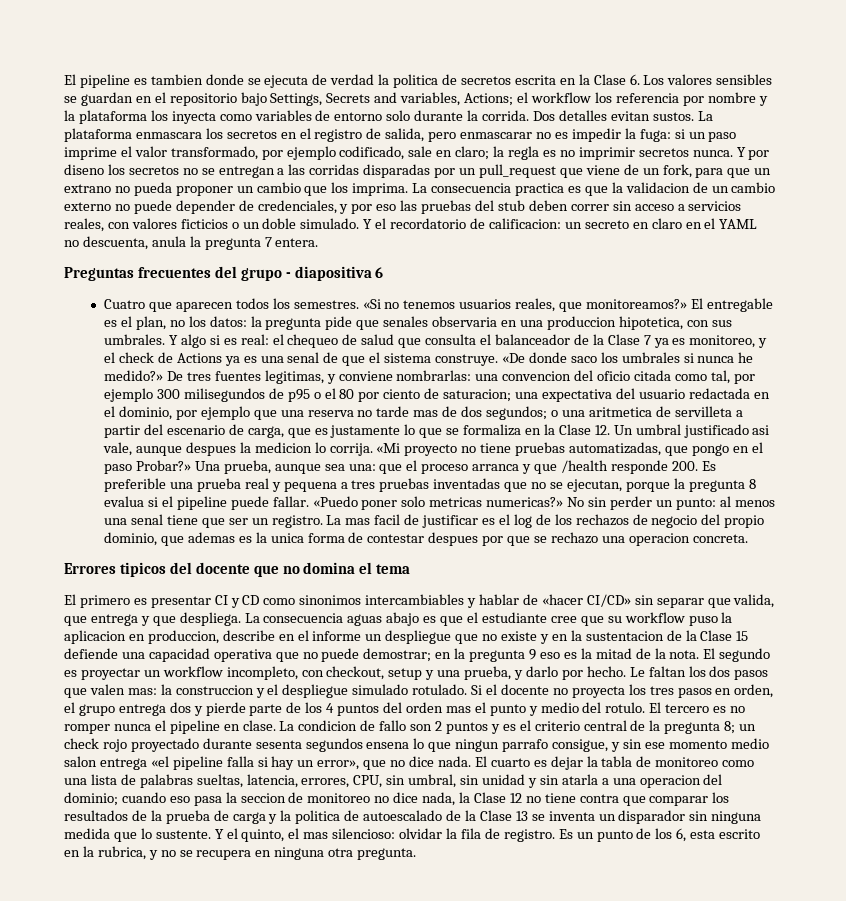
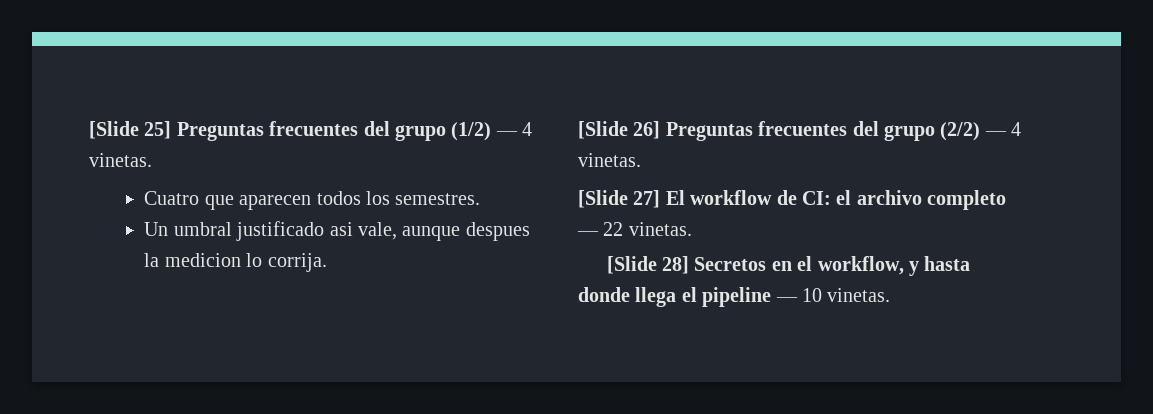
[64,74,773,88] [64,92,768,106] [64,110,713,124] [64,128,737,142] [64,146,770,160] [64,164,772,178] [64,182,776,196] [64,200,742,214] [64,218,758,232] [64,236,319,250] [64,266,384,281] El pipeline es tambien donde se ejecuta de verdad la politica de secretos escrita en la Clase 6. Los valores sensibles se guardan en el repositorio bajo Settings, Secrets and variables, Actions; el workflow los referencia por nombre y la plataforma los inyecta como variables de entorno solo durante la corrida. Dos detalles evitan sustos. La plataforma enmascara los secretos en el registro de salida, pero enmascarar no es impedir la fuga: si un paso imprime el valor transformado, por ejemplo codificado, sale en claro; la regla es no imprimir secretos nunca. Y por diseno los secretos no se entregan a las corridas disparadas por un pull_request que viene de un fork, para que un extrano no pueda proponer un cambio que los imprima. La consecuencia practica es que la validacion de un cambio externo no puede depender de credenciales, y por eso las pruebas del stub deben correr sin acceso a servicios reales, con valores ficticios o un doble simulado. Y el recordatorio de calificacion: un secreto en claro en el YAML no descuenta, anula la pregunta 7 entera. // Preguntas frecuentes del grupo - diapositiva 6 -> [89,121,533,141] [89,153,152,167] [Slide 25] Preguntas frecuentes del grupo (1/2) — 4 vinetas.
[362,298,773,312] [104,316,732,330] [104,334,768,348] [104,352,754,366] [104,370,755,384] [104,388,770,402] [104,406,743,420] [104,424,610,438] «Si no tenemos usuarios reales, que monitoreamos?» El entregable es el plan, no los datos: la pregunta pide que senales observaria en una produccion hipotetica, con sus umbrales. Y algo si es real: el chequeo de salud que consulta el balanceador de la Clase 7 ya es monitoreo, y el check de Actions ya es una senal de que el sistema construye. «De donde saco los umbrales si nunca he medido?» De tres fuentes legitimas, y conviene nombrarlas: una convencion del oficio citada como tal, por ejemplo 300 milisegundos de p95 o el 80 por ciento de saturacion; una expectativa del usuario redactada en el dominio, por ejemplo que una reserva no tarde mas de dos segundos; o una aritmetica de servilleta a partir del escenario de carga, que es justamente lo que se formaliza en la Clase 12. -> (481, 199) //
[376,442,763,456] [104,460,716,474] [104,478,756,492] [104,496,775,510] [104,514,765,528] [104,532,748,546] [64,562,411,577] [64,594,775,608] [64,612,733,626] [64,630,749,644] [64,648,771,662] [64,666,769,680] [64,684,774,698] [64,702,746,716] [64,720,757,734] [64,738,769,752] [64,756,755,770] [64,774,723,788] [64,792,730,806] [64,810,762,824] [64,828,761,842] [64,846,417,860] «Mi proyecto no tiene pruebas automatizadas, que pongo en el paso Probar?» Una prueba, aunque sea una: que el proceso arranca y que /health responde 200. Es preferible una prueba real y pequena a tres pruebas inventadas que no se ejecutan, porque la pregunta 8 evalua si el pipeline puede fallar. «Puedo poner solo metricas numericas?» No sin perder un punto: al menos una senal tiene que ser un registro. La mas facil de justificar es el log de los rechazos de negocio del propio dominio, que ademas es la unica forma de contestar despues por que se rechazo una operacion concreta. // Errores tipicos del docente que no domina el tema // El primero es presentar CI y CD como sinonimos intercambiables y hablar de «hacer CI/CD» sin separar que valida, que entrega y que despliega. La consecuencia aguas abajo es que el estudiante cree que su workflow puso la aplicacion en produccion, describe en el informe un despliegue que no existe y en la sustentacion de la Clase 15 defiende una capacidad operativa que no puede demostrar; en la pregunta 9 eso es la mitad de la nota. El segundo es proyectar un workflow incompleto, con checkout, setup y una prueba, y darlo por hecho. Le faltan los dos pasos que valen mas: la construccion y el despliegue simulado rotulado. Si el docente no proyecta los tres pasos en orden, el grupo entrega dos y pierde parte de los 4 puntos del orden mas el punto y medio del rotulo. El tercero es no romper nunca el pipeline en clase. La condicion de fallo son 2 puntos y es el criterio central de la pregunta 8; un check rojo proyectado durante sesenta segundos ensena lo que ningun parrafo consigue, y sin ese momento medio salon entrega «el pipeline falla si hay un error», que no dice nada. El cuarto es dejar la tabla de monitoreo como una lista de palabras sueltas, latencia, errores, CPU, sin umbral, sin unidad y sin atarla a una operacion del dominio; cuando eso pasa la seccion de monitoreo no dice nada, la Clase 12 no tiene contra que comparar los resultados de la prueba de carga y la politica de autoescalado de la Clase 13 se inventa un disparador sin ninguna medida que lo sustente. Y el quinto, el mas silencioso: olvidar la fila de registro. Es un punto de los 6, esta escrito en la rubrica, y no se recupera en ninguna otra pregunta. -> [578,121,1022,141] [578,153,641,167] [578,190,1007,210] [577,222,692,236] [606,256,971,276] [578,287,891,307] // [Slide 26] Preguntas frecuentes del grupo (2/2) — 4 vinetas. // [Slide 27] El workflow de CI: el archivo completo — 22 vinetas. // [Slide 28] Secretos en el workflow, y hasta donde llega el pipeline — 10 vinetas.

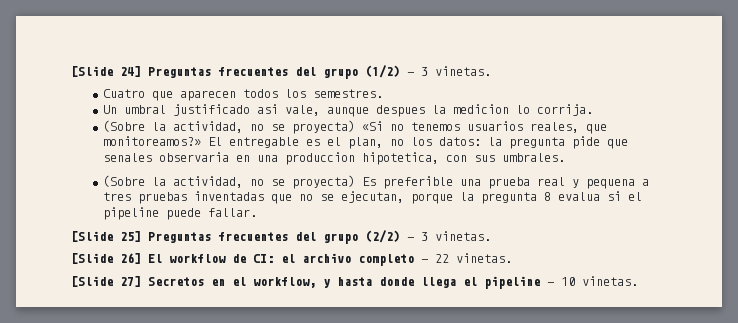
[89,121,172,139] [Slide 25] -> [71,66,141,77] [Slide 24]
[522,122,533,136] 4 -> [421,67,428,76] 3
[578,121,661,139] // [Slide 26] -> [102,120,607,134] [102,136,628,149] [102,152,565,165] [102,175,649,189] [102,191,642,204] [102,207,257,220] [71,231,141,242] // (Sobre la actividad, no se proyecta) «Si no tenemos usuarios reales, que monitoreamos?» El entregable es el plan, no los datos: la pregunta pide que senales observaria en una produccion hipotetica, con sus umbrales. // (Sobre la actividad, no se proyecta) Es preferible una prueba real y pequena a tres pruebas inventadas que no se ejecutan, porque la pregunta 8 evalua si el pipeline puede fallar. // [Slide 25]
[1011,122,1022,136] [578,153,641,167] [578,190,661,208] 4 vinetas. // [Slide 27] -> [421,231,491,241] [71,253,141,264] 3 vinetas. // [Slide 26]
[661,256,689,274] 28] -> [120,276,141,287] 27]

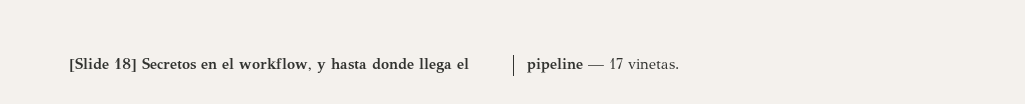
[71,65,491,79] [102,89,383,101] [102,104,593,117] [102,120,607,134] [102,136,628,149] [102,152,565,165] [102,175,649,189] [102,191,642,204] [102,207,257,220] [71,230,491,244] [71,253,512,266] [71,276,141,287] [Slide 24] Preguntas frecuentes del grupo (1/2) — 3 vinetas. // Cuatro que aparecen todos los semestres. // Un umbral justificado asi vale, aunque despues la medicion lo corrija. // (Sobre la actividad, no se proyecta) «Si no tenemos usuarios reales, que monitoreamos?» El entregable es el plan, no los datos: la pregunta pide que senales observaria en una produccion hipotetica, con sus umbrales. // (Sobre la actividad, no se proyecta) Es preferible una prueba real y pequena a tres pruebas inventadas que no se ejecutan, porque la pregunta 8 evalua si el pipeline puede fallar. // [Slide 25] Preguntas frecuentes del grupo (2/2) — 3 vinetas. // [Slide 26] El workflow de CI: el archivo completo — 22 vinetas. // [Slide 27] -> [69,57,137,72] [Slide 18]
[561,277,575,286] 10 -> [609,58,623,69] 17

